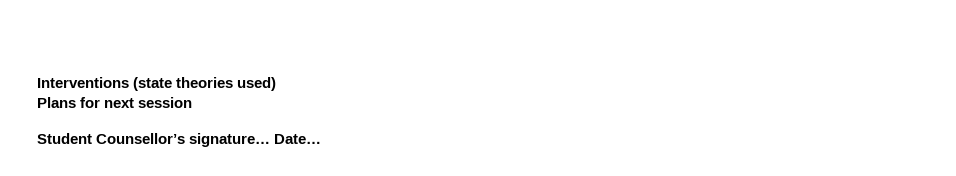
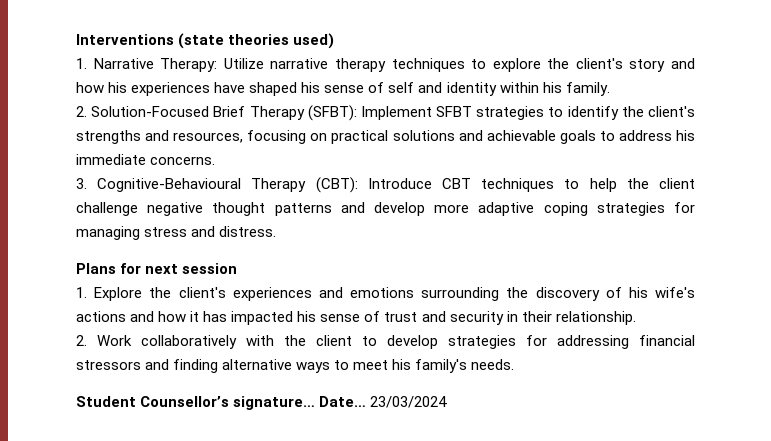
[37,97,193,108] Plans for next session -> [76,58,695,72] [76,82,610,96] [76,105,696,121] [76,130,696,144] [76,154,216,165] [76,177,695,193] [76,202,695,216] [76,226,277,240] [76,263,238,274] [76,287,695,301] [76,311,636,325] [76,335,695,349] [76,359,515,373] 1. Narrative Therapy: Utilize narrative therapy techniques to explore the client's story and how his experiences have shaped his sense of self and identity within his family. // 2. Solution-Focused Brief Therapy (SFBT): Implement SFBT strategies to identify the client's strengths and resources, focusing on practical solutions and achievable goals to address his immediate concerns. // 3. Cognitive-Behavioural Therapy (CBT): Introduce CBT techniques to help the client challenge negative thought patterns and develop more adaptive coping strategies for managing stress and distress. // Plans for next session // 1. Explore the client's experiences and emotions surrounding the discovery of his wife's actions and how it has impacted his sense of trust and security in their relationship. // 2. Work collaboratively with the client to develop strategies for addressing financial stressors and finding alternative ways to meet his family's needs.
(322, 139) none -> [370,396,448,408] 23/03/2024

